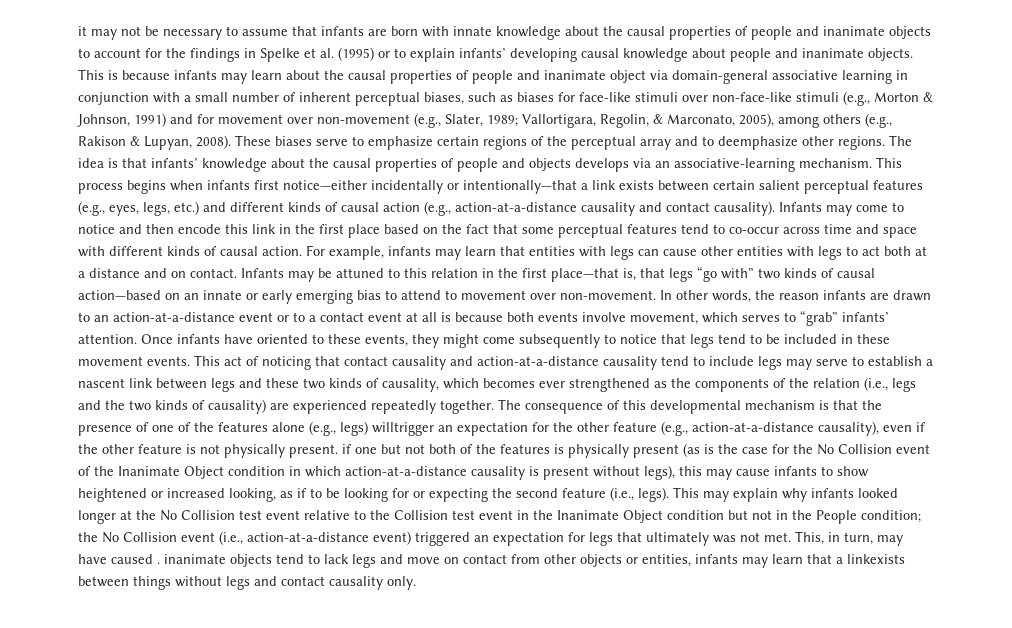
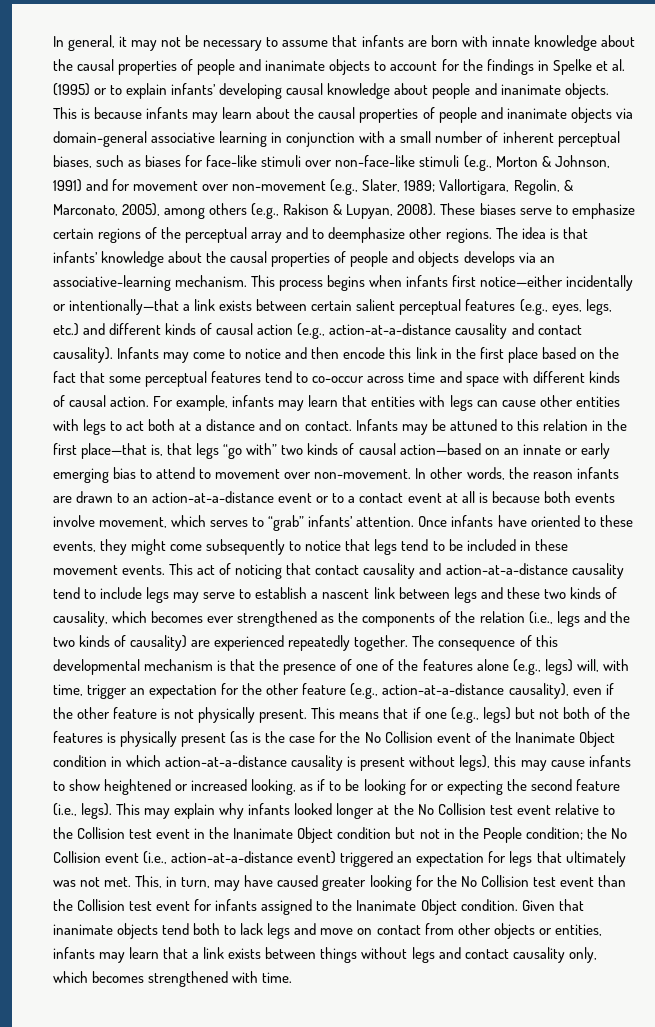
(78, 31) none -> [53,35,116,51] In general,
[610,70,646,83] object -> [570,107,612,123] objects
[372,422,434,436] willtrigger -> [576,659,629,672] [53,684,128,699] will, with time, trigger
[342,444,377,454] if one -> [311,707,511,723] This means that if one (e.g., legs)
[157,562,160,564] . -> [322,875,626,891] [53,899,584,915] greater looking for the No Collision test event than the Collision test event for infants assigned to the Inanimate Object condition. Given that
(304, 559) none -> [193,923,221,935] both
[847,554,905,564] linkexists -> [203,947,262,959] link exists
[387,576,416,590] only. -> [568,947,597,963] [53,971,293,987] only, which becomes strengthened with time.

